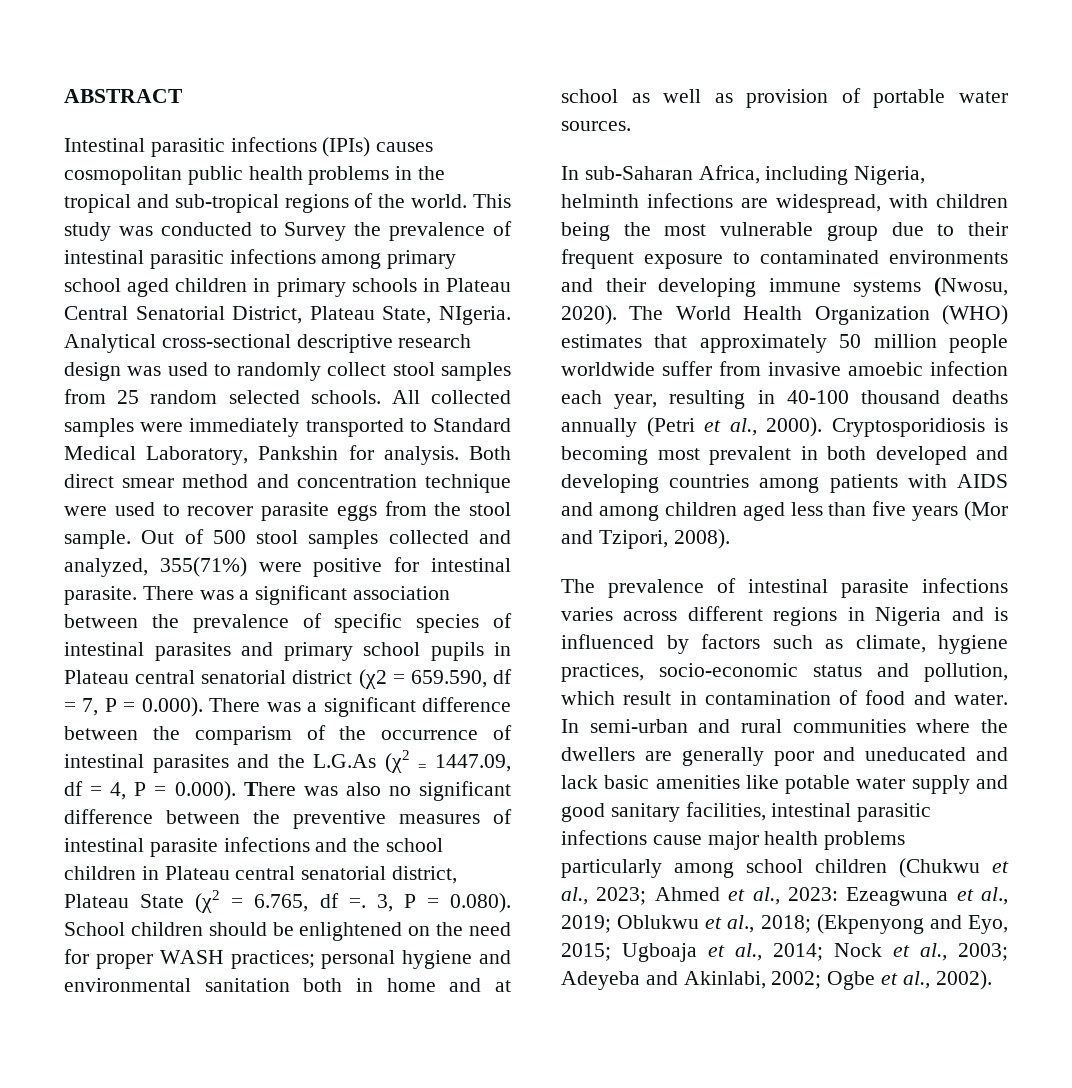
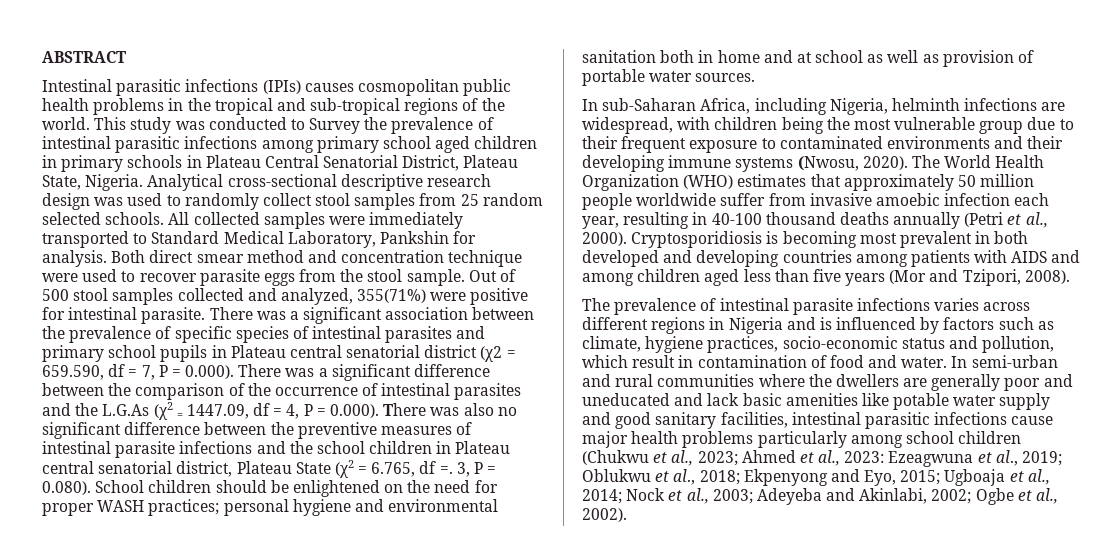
[439,306,511,325] NIgeria. -> [85,174,144,191] Nigeria.
[194,726,292,745] comparism -> [135,383,225,400] comparison
[816,914,924,934] (Ekpenyong -> [743,469,828,486] Ekpenyong

